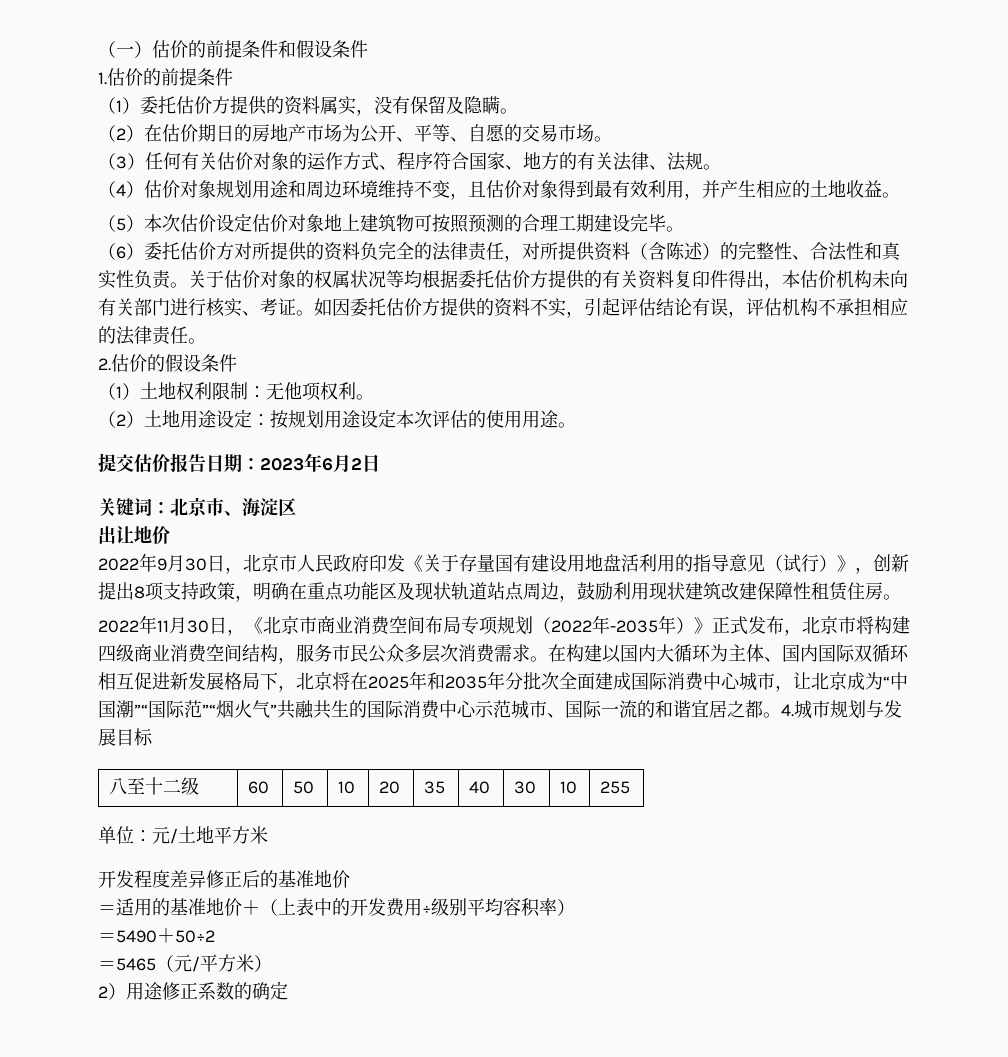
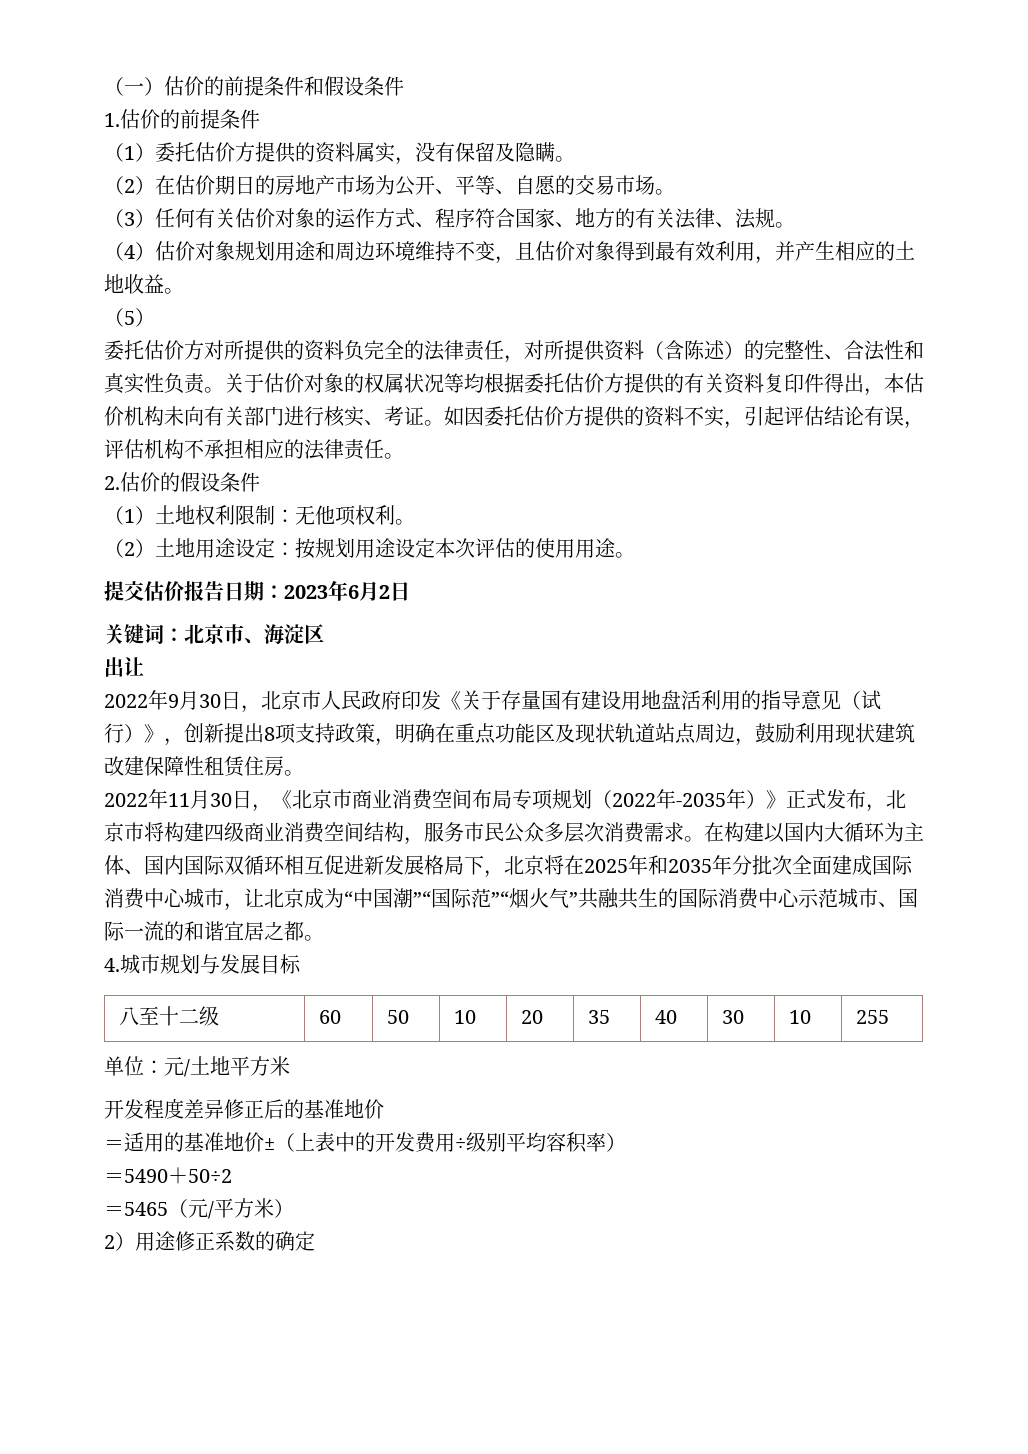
[144,213,684,233] [98,243,144,260] 本次估价设定估价对象地上建筑物可按照预测的合理工期建设完毕。 // （6） -> (155, 317) //
[134,526,170,544] 地价 -> (144, 666) none
(781, 715) none -> (324, 938) //
[242,900,260,915] ＋ -> [264,1138,275,1150] ±

